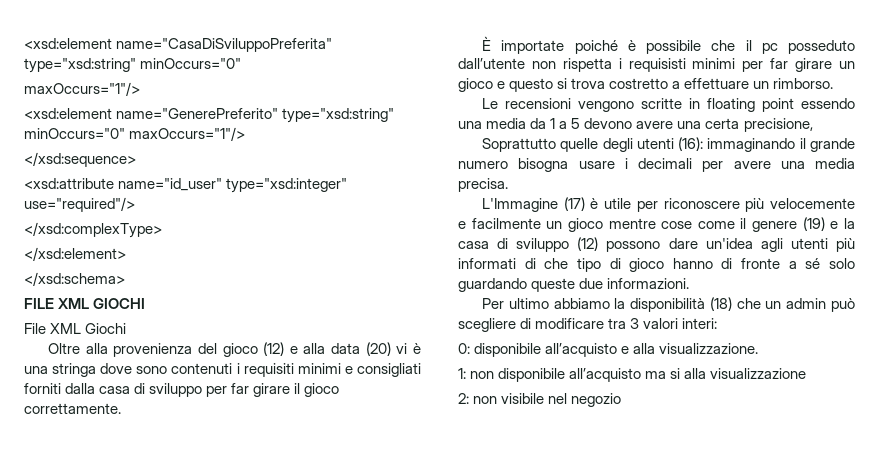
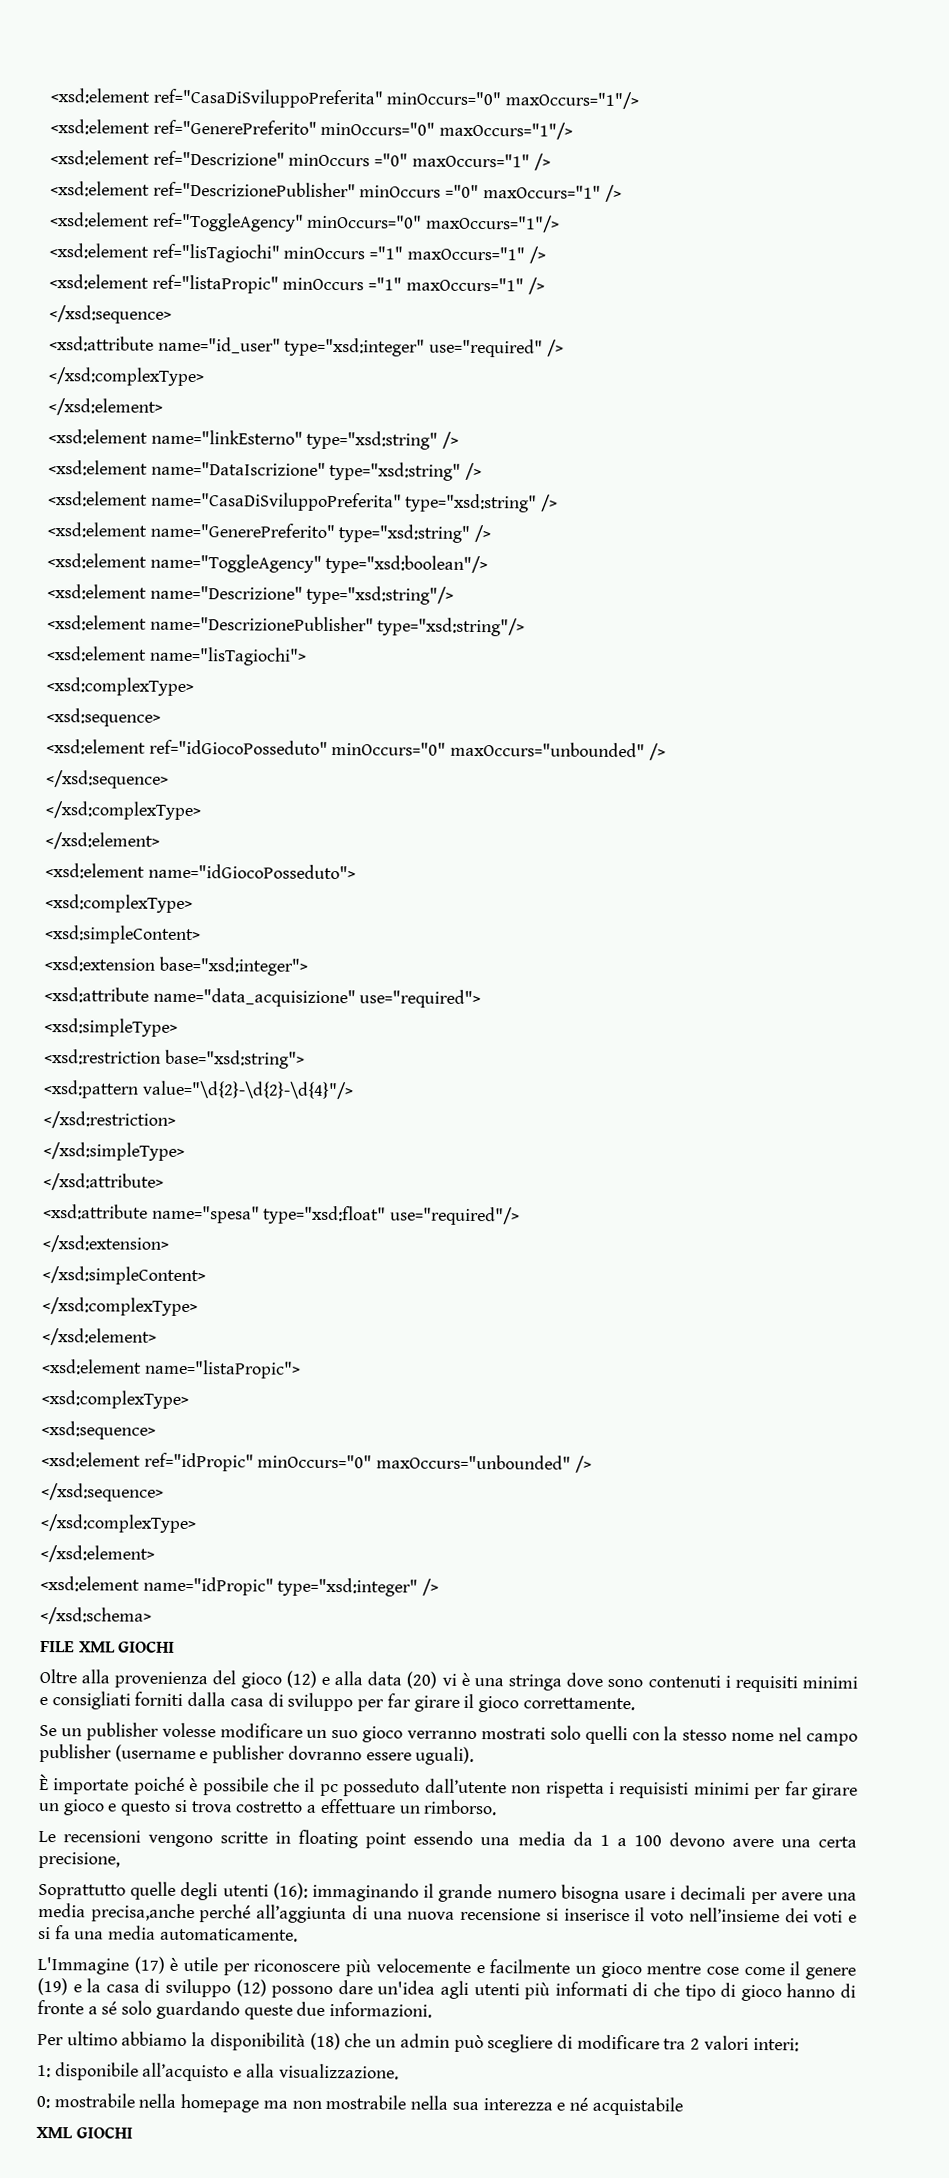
[24,38,333,52] [24,58,242,73] [24,82,140,96] [24,108,395,123] [24,127,246,141] <xsd:element name="CasaDiSviluppoPreferita" type="xsd:string" minOccurs="0" // maxOccurs="1"/> // <xsd:element name="GenerePreferito" type="xsd:string" minOccurs="0" maxOccurs="1"/> -> [50,88,640,110] [50,119,574,140] [50,150,551,171] [50,181,622,203] [50,212,561,233] [49,243,546,264] [49,274,545,295] <xsd:element ref="CasaDiSviluppoPreferita" minOccurs="0" maxOccurs="1"/> // <xsd:element ref="GenerePreferito" minOccurs="0" maxOccurs="1"/> // <xsd:element ref="Descrizione" minOccurs ="0" maxOccurs="1" /> // <xsd:element ref="DescrizionePublisher" minOccurs ="0" maxOccurs="1" /> // <xsd:element ref="ToggleAgency" minOccurs="0" maxOccurs="1"/> // <xsd:element ref="lisTagiochi" minOccurs ="1" maxOccurs="1" /> // <xsd:element ref="listaPropic" minOccurs ="1" maxOccurs="1" />
[24,197,135,212] [24,222,162,238] [24,247,126,261] use="required"/> // </xsd:complexType> // </xsd:element> -> [429,338,564,358] [48,367,205,387] [48,398,163,416] [48,429,460,450] [48,460,483,481] [48,491,559,513] [47,522,492,543] [47,553,489,575] [47,584,455,605] [47,615,526,637] [46,646,307,666] [46,677,194,697] [46,708,161,727] [46,739,666,761] [46,770,169,789] [45,801,201,821] [45,832,160,850] [45,863,356,880] [45,893,193,914] [45,924,201,945] [44,955,308,976] [44,986,482,1009] [44,1017,178,1037] [44,1048,305,1069] [43,1079,354,1100] [43,1110,176,1129] [43,1141,185,1161] [43,1172,164,1191] [43,1203,521,1226] [42,1234,169,1253] [42,1265,206,1286] [42,1296,198,1317] [42,1327,157,1346] [41,1358,301,1379] [41,1389,189,1410] [41,1420,156,1440] [41,1451,592,1473] [41,1482,164,1502] [40,1513,197,1534] [40,1544,155,1563] [40,1575,440,1597] use="required" /> // </xsd:complexType> // </xsd:element> // <xsd:element name="linkEsterno" type="xsd:string" /> // <xsd:element name="DataIscrizione" type="xsd:string" /> // <xsd:element name="CasaDiSviluppoPreferita" type="xsd:string" /> // <xsd:element name="GenerePreferito" type="xsd:string" /> // <xsd:element name="ToggleAgency" type="xsd:boolean"/> // <xsd:element name="Descrizione" type="xsd:string"/> // <xsd:element name="DescrizionePublisher" type="xsd:string"/> // <xsd:element name="lisTagiochi"> // <xsd:complexType> // <xsd:sequence> // <xsd:element ref="idGiocoPosseduto" minOccurs="0" maxOccurs="unbounded" /> // </xsd:sequence> // </xsd:complexType> // </xsd:element> // <xsd:element name="idGiocoPosseduto"> // <xsd:complexType> // <xsd:simpleContent> // <xsd:extension base="xsd:integer"> // <xsd:attribute name="data_acquisizione" use="required"> // <xsd:simpleType> // <xsd:restriction base="xsd:string"> // <xsd:pattern value="\d{2}-\d{2}-\d{4}"/> // </xsd:restriction> // </xsd:simpleType> // </xsd:attribute> // <xsd:attribute name="spesa" type="xsd:float" use="required"/> // </xsd:extension> // </xsd:simpleContent> // </xsd:complexType> // </xsd:element> // <xsd:element name="listaPropic"> // <xsd:complexType> // <xsd:sequence> // <xsd:element ref="idPropic" minOccurs="0" maxOccurs="unbounded" /> // </xsd:sequence> // </xsd:complexType> // </xsd:element> // <xsd:element name="idPropic" type="xsd:integer" />
[24,323,127,334] // File XML Giochi -> (176, 1647) none
(121, 408) none -> [39,1722,858,1746] [39,1743,475,1766] // Se un publisher volesse modificare un suo gioco verranno mostrati solo quelli con la stesso nome nel campo publisher (username e publisher dovranno essere uguali).
[571,118,581,129] 5 -> [633,1835,662,1847] 100
[458,178,508,192] precisa. -> [90,1903,858,1924] [38,1925,298,1942] precisa,anche perché all’aggiunta di una nuova recensione si inserisce il voto nell’insieme dei voti e si fa una media automaticamente.
[630,318,640,329] 3 -> [690,2038,701,2050] 2
[458,343,470,354] 0: -> [37,2064,51,2078] 1:
[458,368,807,382] [458,393,622,407] 1: non disponibile all’acquisto ma si alla visualizzazione // 2: non visibile nel negozio -> [36,2093,683,2116] [36,2126,133,2139] 0: mostrabile nella homepage ma non mostrabile nella sua interezza e né acquistabile // XML GIOCHI

